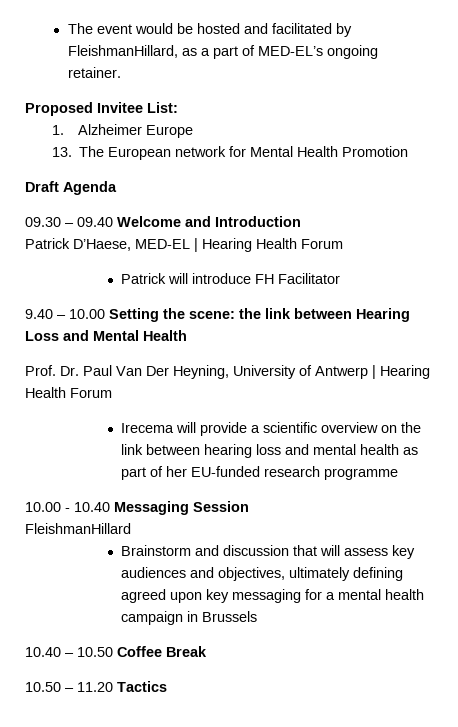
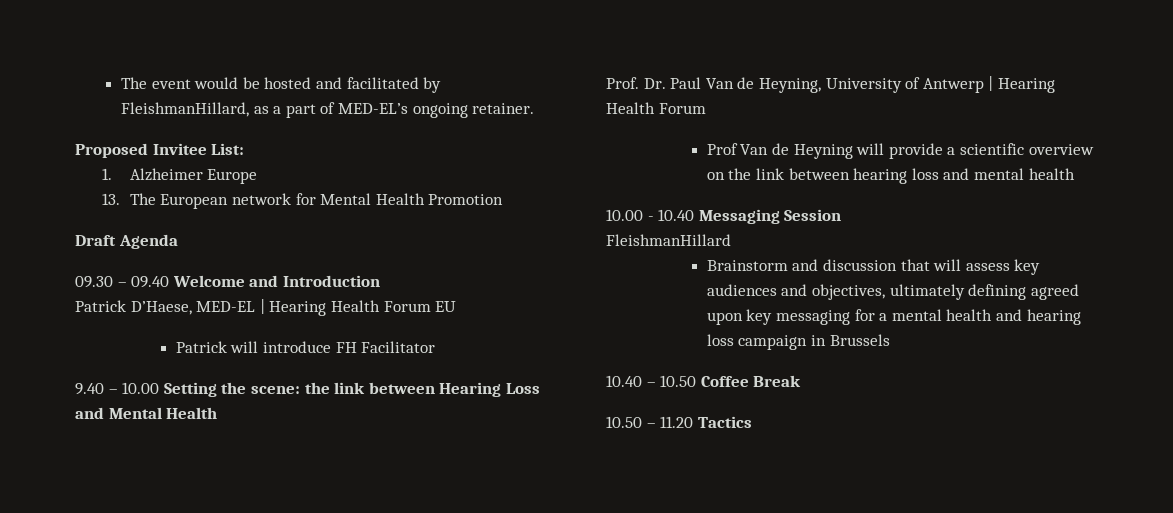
(343, 244) none -> [435,301,457,312] EU
[146,366,169,376] Der -> [737,77,755,89] de
[120,423,174,433] Irecema -> [706,143,853,159] Prof Van de Heyning
[402,447,418,455] [120,466,398,480] as part of her EU-funded research programme -> (1075, 174) none
(424, 594) none -> [995,309,1081,325] [706,334,734,346] and hearing loss

